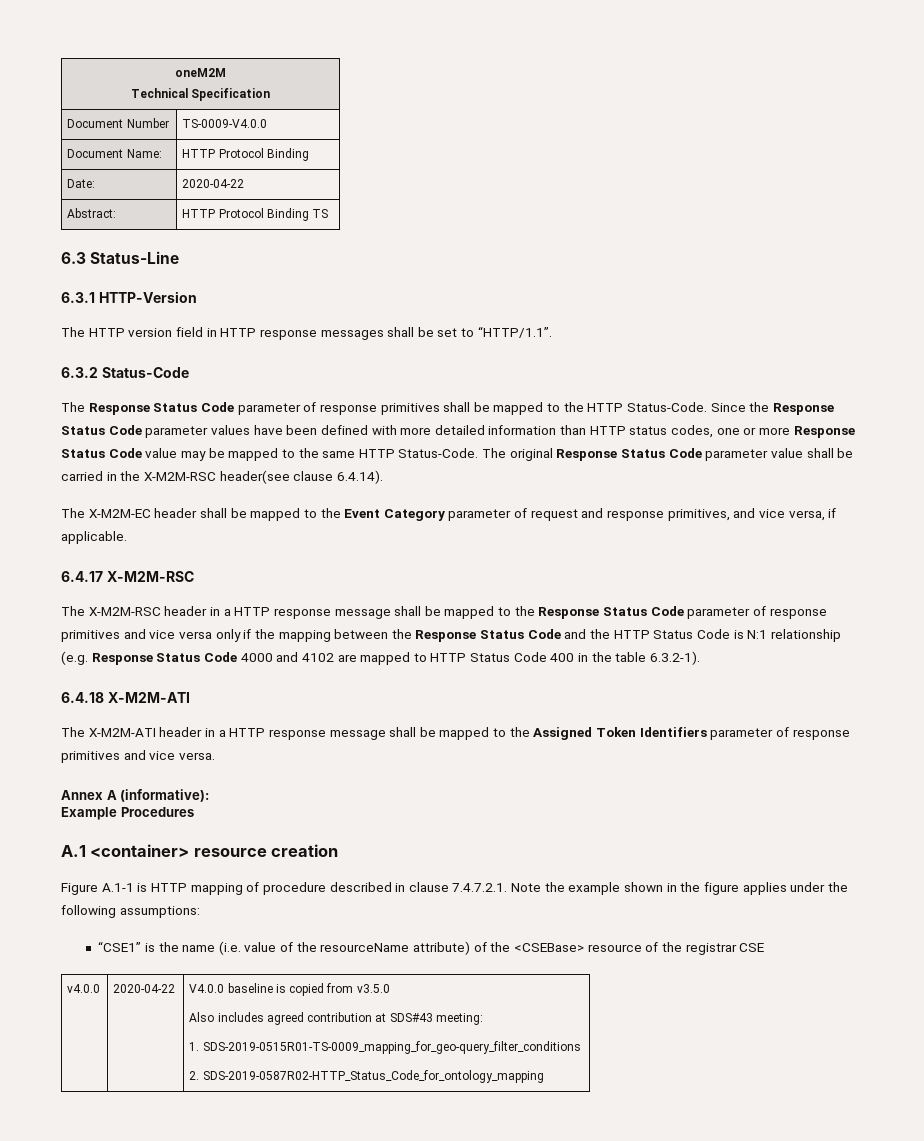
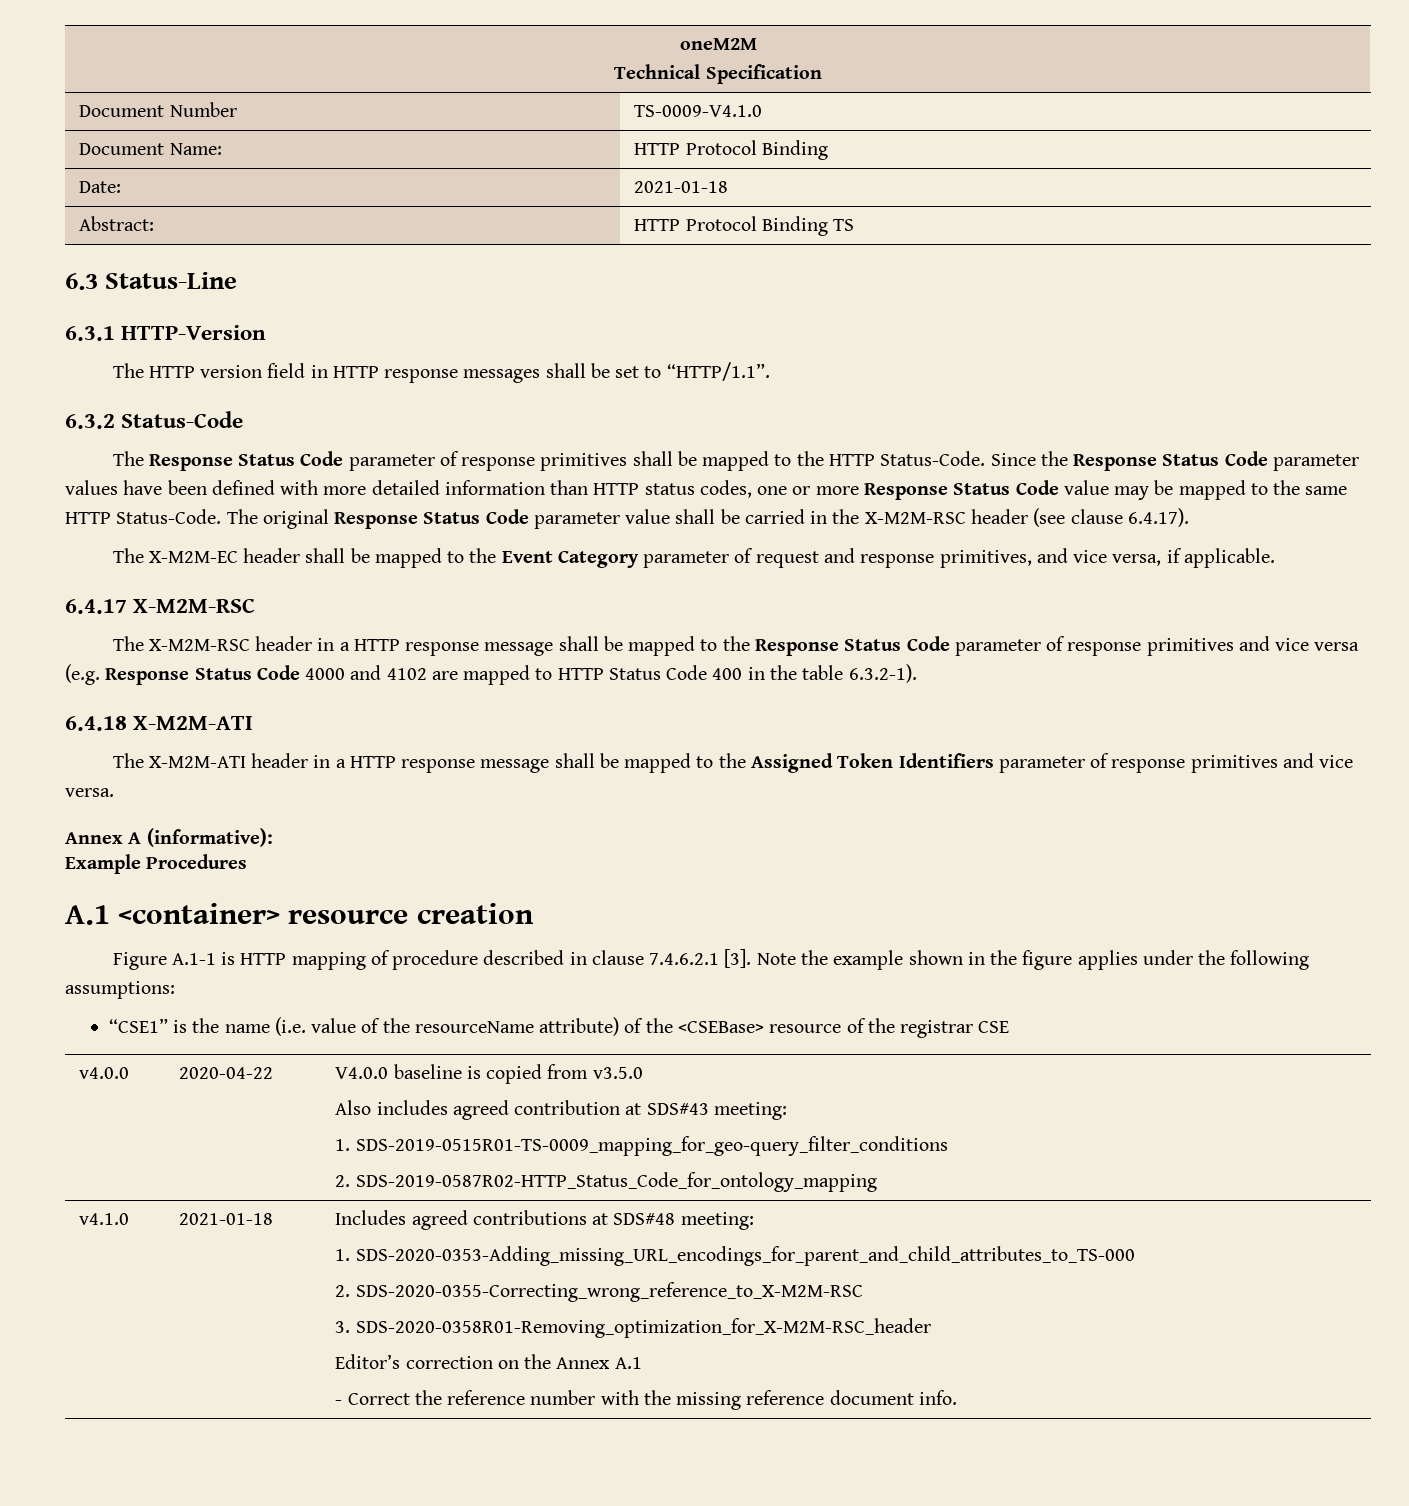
[182,119,268,128] TS-0009-V4.0.0 -> [634,105,763,117] TS-0009-V4.1.0
[182,179,245,188] 2020-04-22 -> [634,181,729,193] 2021-01-18
[219,470,383,484] header(see clause 6.4.14). -> [970,508,1189,527] header (see clause 6.4.17).
[215,629,841,642] only if the mapping between the Response Status Code and the HTTP Status Code is N:1 relationship -> (1360, 646) none
[452,883,508,892] 7.4.7.2.1. -> [649,949,752,968] 7.4.6.2.1 [3].
(544, 1076) none -> [79,1213,130,1225] [179,1213,274,1225] [335,1210,754,1230] [335,1246,1135,1266] [335,1282,863,1302] [335,1318,931,1338] [335,1354,642,1369] [335,1390,957,1410] // v4.1.0 | 2021-01-18 | Includes agreed contributions at SDS#48 meeting: // 1. SDS-2020-0353-Adding_missing_URL_encodings_for_parent_and_child_attributes_to_TS-000 // 2. SDS-2020-0355-Correcting_wrong_reference_to_X-M2M-RSC // 3. SDS-2020-0358R01-Removing_optimization_for_X-M2M-RSC_header // Editor’s correction on the Annex A.1 // - Correct the reference number with the missing reference document info.

